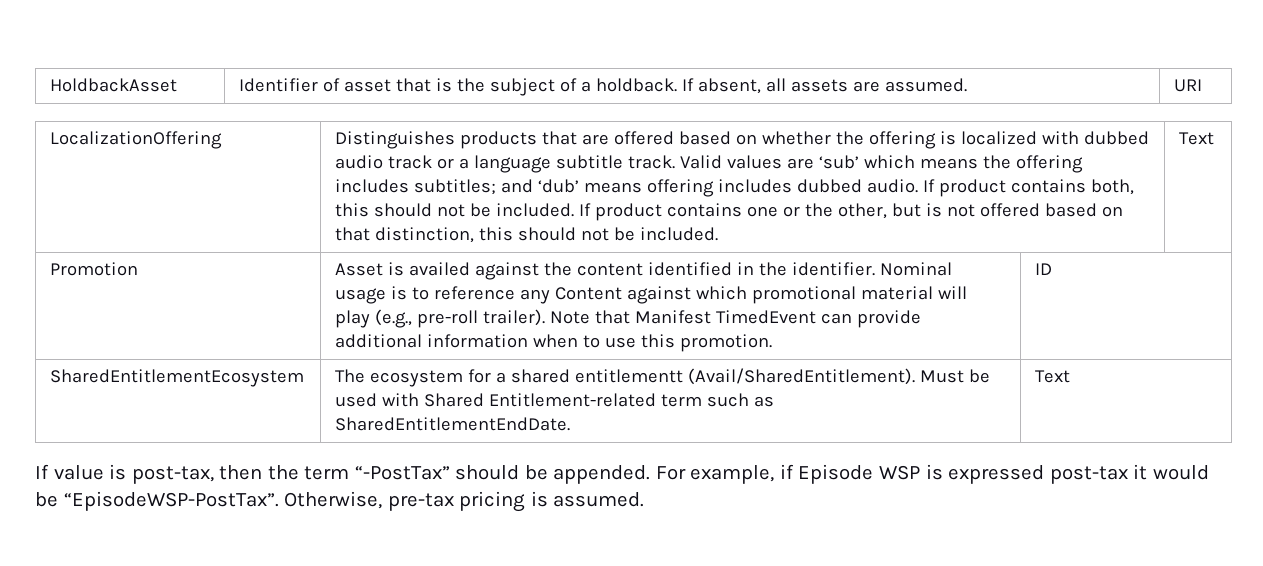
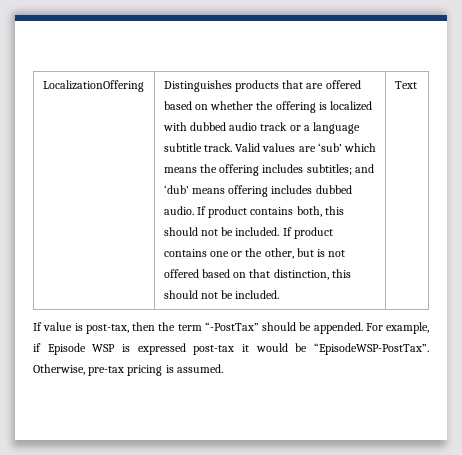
[50,78,178,92] [239,78,968,96] [1174,79,1203,92] HoldbackAsset | Identifier of asset that is the subject of a holdback. If absent, all assets are assumed. | URI // -> (42, 86) none
[50,262,139,276] [335,262,953,280] [335,286,968,304] [335,309,922,328] [335,334,773,352] [1035,263,1053,275] [50,369,305,387] [335,368,991,387] [335,393,775,407] [335,417,571,431] [1035,370,1071,383] // Promotion | Asset is availed against the content identified in the identifier. Nominal usage is to reference any Content against which promotional material will play (e.g., pre-roll trailer). Note that Manifest TimedEvent can provide additional information when to use this promotion. | ID // SharedEntitlementEcosystem | The ecosystem for a shared entitlementt (Avail/SharedEntitlement). Must be used with Shared Entitlement-related term such as SharedEntitlementEndDate. | Text -> (417, 85) none

